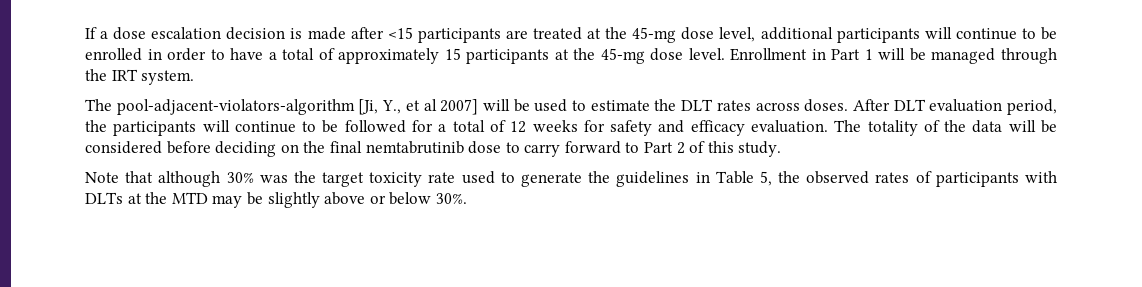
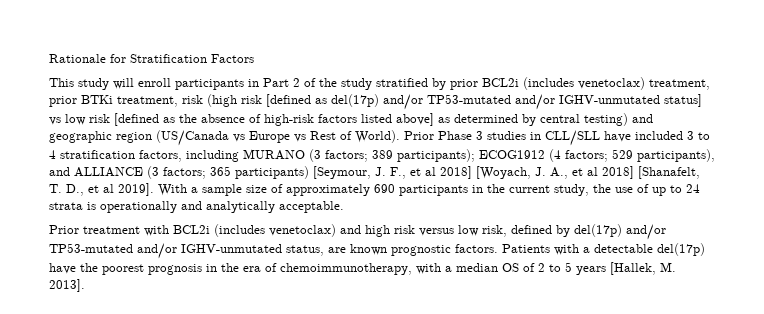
[85,27,1057,43] [85,48,1057,64] [85,69,195,85] [85,99,1058,115] [85,120,1057,136] [85,141,782,157] [85,171,1057,187] [85,192,467,208] If a dose escalation decision is made after <15 participants are treated at the 45-mg dose level, additional participants will continue to be enrolled in order to have a total of approximately 15 participants at the 45-mg dose level. Enrollment in Part 1 will be managed through the IRT system. // The pool-adjacent-violators-algorithm [Ji, Y., et al 2007] will be used to estimate the DLT rates across doses. After DLT evaluation period, the participants will continue to be followed for a total of 12 weeks for safety and efficacy evaluation. The totality of the data will be considered before deciding on the final nemtabrutinib dose to carry forward to Part 2 of this study. // Note that although 30% was the target toxicity rate used to generate the guidelines in Table 5, the observed rates of participants with DLTs at the MTD may be slightly above or below 30%. -> [49,54,254,63] [49,77,710,90] [49,94,702,110] [49,113,653,126] [49,130,710,146] [49,149,715,162] [49,166,700,179] [49,183,700,196] [49,201,344,213] [49,224,666,240] [49,243,705,259] [49,262,676,275] [49,279,85,292] Rationale for Stratification Factors // This study will enroll participants in Part 2 of the study stratified by prior BCL2i (includes venetoclax) treatment, prior BTKi treatment, risk (high risk [defined as del(17p) and/or TP53-mutated and/or IGHV-unmutated status] vs low risk [defined as the absence of high-risk factors listed above] as determined by central testing) and geographic region (US/Canada vs Europe vs Rest of World). Prior Phase 3 studies in CLL/SLL have included 3 to 4 stratification factors, including MURANO (3 factors; 389 participants); ECOG1912 (4 factors; 529 participants), and ALLIANCE (3 factors; 365 participants) [Seymour, J. F., et al 2018] [Woyach, J. A., et al 2018] [Shanafelt, T. D., et al 2019]. With a sample size of approximately 690 participants in the current study, the use of up to 24 strata is operationally and analytically acceptable. // Prior treatment with BCL2i (includes venetoclax) and high risk versus low risk, defined by del(17p) and/or TP53-mutated and/or IGHV-unmutated status, are known prognostic factors. Patients with a detectable del(17p) have the poorest prognosis in the era of chemoimmunotherapy, with a median OS of 2 to 5 years [Hallek, M. 2013].

